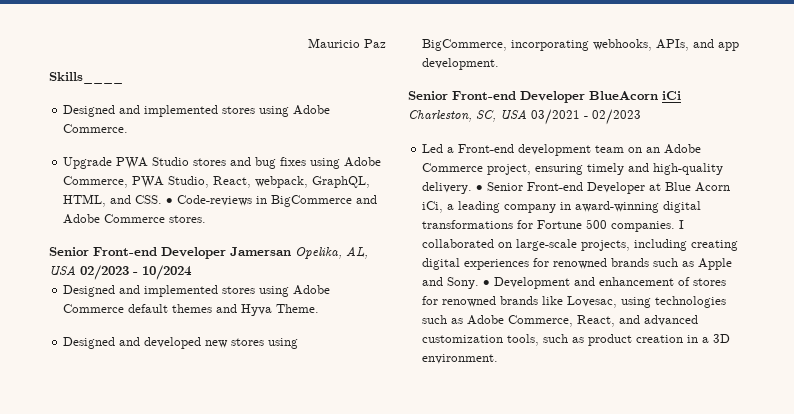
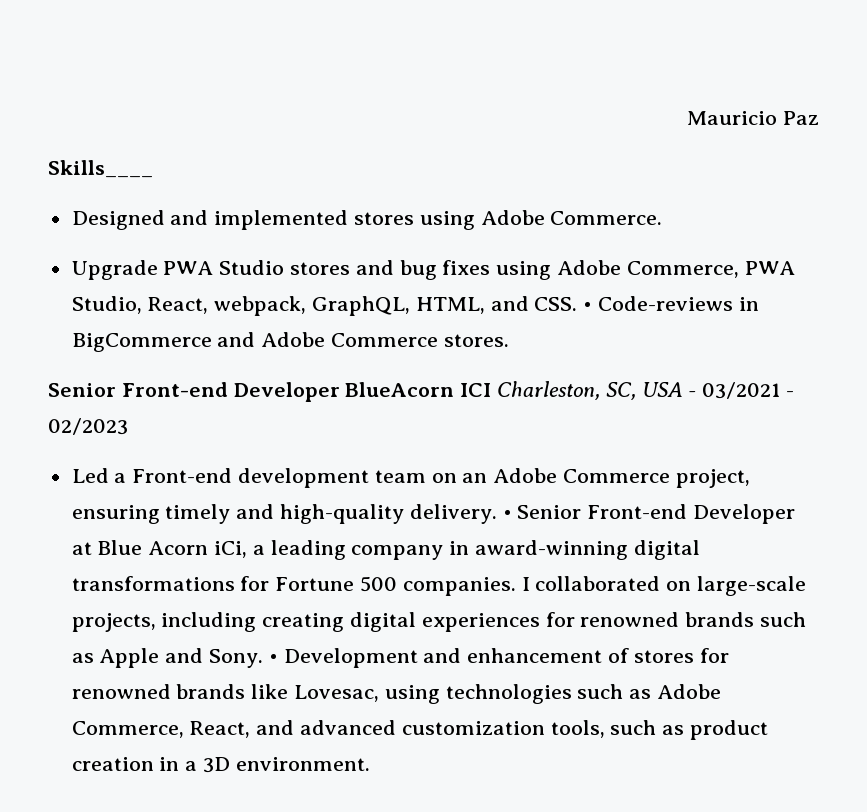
[49,246,368,259] [49,265,192,280] [63,285,331,297] [63,304,320,316] [63,337,299,349] [422,39,740,51] [422,58,500,70] // Senior Front-end Developer Jamersan Opelika, AL, USA 02/2023 - 10/2024 // Designed and implemented stores using Adobe Commerce default themes and Hyva Theme. // Designed and developed new stores using BigCommerce, incorporating webhooks, APIs, and app development. -> (509, 340) none
[662,91,681,100] iCi -> [460,383,492,397] ICI
(527, 114) none -> [688,391,697,397] -

